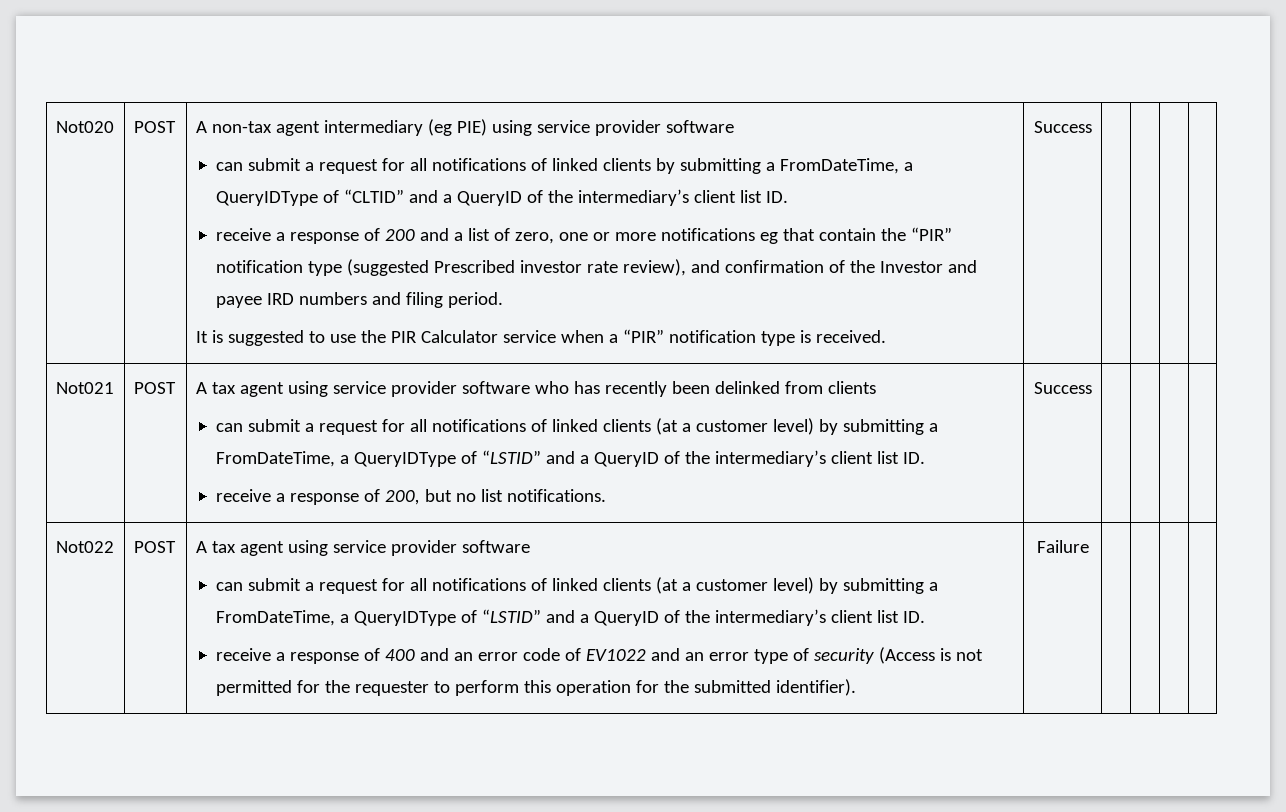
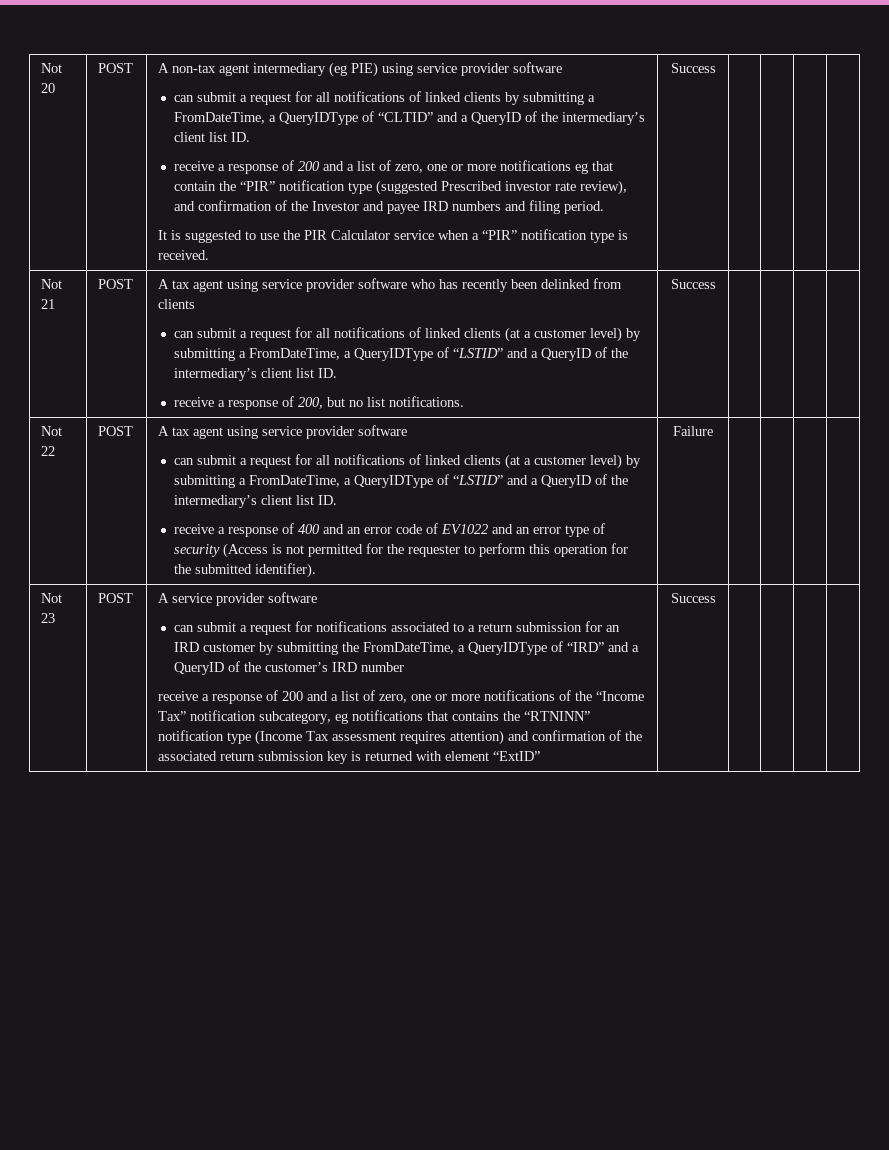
[55,121,114,133] Not020 -> [41,63,63,73] [41,83,56,93] Not 20
[55,382,114,394] Not021 -> [41,279,63,289] [41,299,56,309] Not 21
[55,541,114,553] Not022 -> [41,426,63,436] [41,446,56,456] Not 22
(1089, 546) none -> [41,593,63,603] [41,613,56,623] [98,593,134,603] [158,592,318,606] [174,621,621,635] [174,641,640,655] [174,661,405,675] [158,690,645,704] [158,710,591,724] [158,730,643,745] [158,751,541,764] [670,593,716,603] // Not 23 | POST | A service provider software // can submit a request for notifications associated to a return submission for an IRD customer by submitting the FromDateTime, a QueryIDType of “IRD” and a QueryID of the customer’s IRD number // receive a response of 200 and a list of zero, one or more notifications of the “Income Tax” notification subcategory, eg notifications that contains the “RTNINN” notification type (Income Tax assessment requires attention) and confirmation of the associated return submission key is returned with element “ExtID” | Success | | | |

